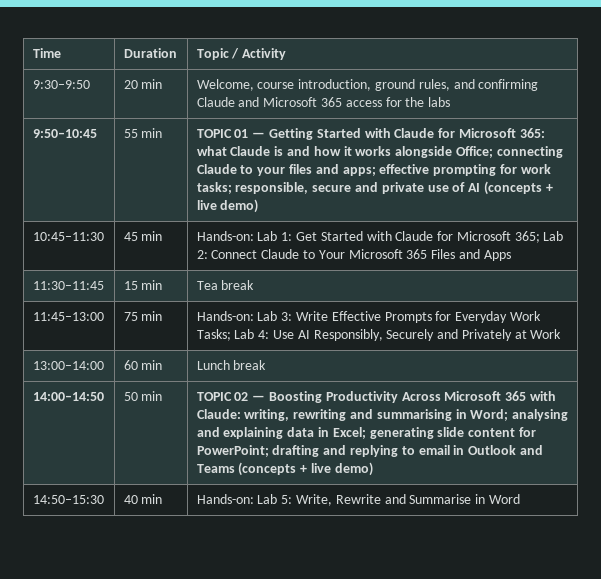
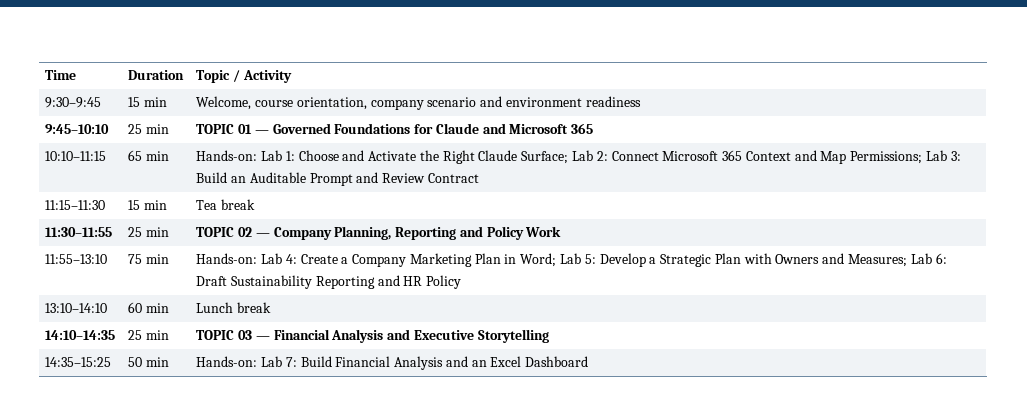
[32,80,90,89] [123,80,138,89] 9:30–9:50 | 20 -> [45,97,102,108] [128,97,141,107] 9:30–9:45 | 15
[298,79,539,91] [196,97,451,107] [32,129,97,138] [123,128,163,138] [196,128,545,140] [196,146,563,158] [196,164,551,176] [196,181,553,195] [196,199,259,213] [32,232,104,241] [123,231,163,241] [196,231,564,243] [196,249,511,261] [32,281,104,290] [123,280,163,290] [196,280,255,290] [32,312,104,321] [123,311,163,321] [196,311,541,323] [196,329,562,341] [32,361,104,370] [123,360,163,370] [196,360,267,370] [32,392,104,401] [123,391,163,401] [196,391,556,403] [196,409,569,421] [196,427,536,439] [196,445,543,457] [196,462,373,476] [32,495,104,504] [123,494,163,504] [196,494,520,506] introduction, ground rules, and confirming Claude and Microsoft 365 access for the labs // 9:50–10:45 | 55 min | TOPIC 01 — Getting Started with Claude for Microsoft 365: what Claude is and how it works alongside Office; connecting Claude to your files and apps; effective prompting for work tasks; responsible, secure and private use of AI (concepts + live demo) // 10:45–11:30 | 45 min | Hands-on: Lab 1: Get Started with Claude for Microsoft 365; Lab 2: Connect Claude to Your Microsoft 365 Files and Apps // 11:30–11:45 | 15 min | Tea break // 11:45–13:00 | 75 min | Hands-on: Lab 3: Write Effective Prompts for Everyday Work Tasks; Lab 4: Use AI Responsibly, Securely and Privately at Work // 13:00–14:00 | 60 min | Lunch break // 14:00–14:50 | 50 min | TOPIC 02 — Boosting Productivity Across Microsoft 365 with Claude: writing, rewriting and summarising in Word; analysing and explaining data in Excel; generating slide content for PowerPoint; drafting and replying to email in Outlook and Teams (concepts + live demo) // 14:50–15:30 | 40 min | Hands-on: Lab 5: Write, Rewrite and Summarise in Word -> [296,96,641,110] [45,124,110,134] [128,124,169,134] [196,123,594,134] [45,151,107,161] [128,150,169,161] [196,150,961,164] [196,172,479,186] [45,200,106,210] [128,200,167,210] [196,199,255,210] [45,227,113,237] [128,227,169,237] [196,226,562,240] [45,254,108,264] [128,254,169,264] [196,253,947,267] [196,275,462,289] [45,303,108,313] [128,302,169,313] [196,302,271,313] [45,330,116,340] [128,330,169,340] [196,329,549,343] [45,357,112,367] [128,357,169,367] [196,356,589,370] orientation, company scenario and environment readiness // 9:45–10:10 | 25 min | TOPIC 01 — Governed Foundations for Claude and Microsoft 365 // 10:10–11:15 | 65 min | Hands-on: Lab 1: Choose and Activate the Right Claude Surface; Lab 2: Connect Microsoft 365 Context and Map Permissions; Lab 3: Build an Auditable Prompt and Review Contract // 11:15–11:30 | 15 min | Tea break // 11:30–11:55 | 25 min | TOPIC 02 — Company Planning, Reporting and Policy Work // 11:55–13:10 | 75 min | Hands-on: Lab 4: Create a Company Marketing Plan in Word; Lab 5: Develop a Strategic Plan with Owners and Measures; Lab 6: Draft Sustainability Reporting and HR Policy // 13:10–14:10 | 60 min | Lunch break // 14:10–14:35 | 25 min | TOPIC 03 — Financial Analysis and Executive Storytelling // 14:35–15:25 | 50 min | Hands-on: Lab 7: Build Financial Analysis and an Excel Dashboard

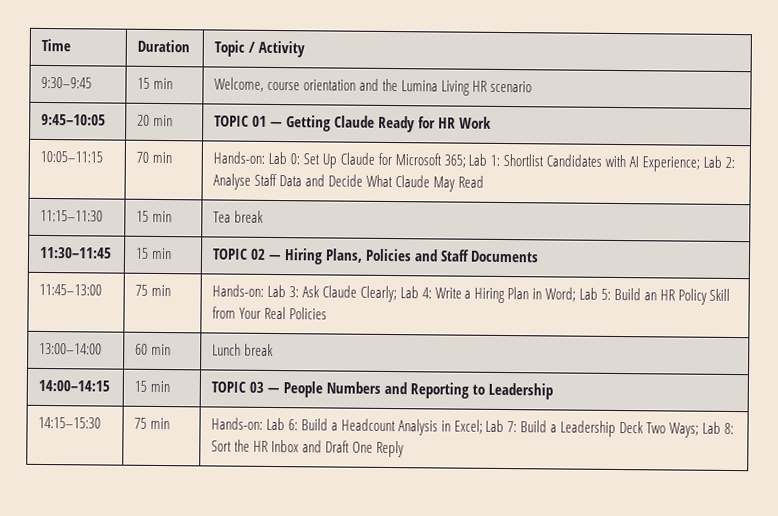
[296,96,641,110] [45,124,110,134] [128,124,169,134] [196,123,594,134] [45,151,107,161] [128,150,169,161] [196,150,961,164] [196,172,479,186] orientation, company scenario and environment readiness // 9:45–10:10 | 25 min | TOPIC 01 — Governed Foundations for Claude and Microsoft 365 // 10:10–11:15 | 65 min | Hands-on: Lab 1: Choose and Activate the Right Claude Surface; Lab 2: Connect Microsoft 365 Context and Map Permissions; Lab 3: Build an Auditable Prompt and Review Contract -> [303,78,532,96] [41,113,107,126] [137,114,174,127] [214,115,492,133] [40,150,104,163] [136,151,173,164] [213,151,735,172] [213,173,484,192] orientation and the Lumina Living HR scenario // 9:45–10:05 | 20 min | TOPIC 01 — Getting Claude Ready for HR Work // 10:05–11:15 | 70 min | Hands-on: Lab 0: Set Up Claude for Microsoft 365; Lab 1: Shortlist Candidates with AI Experience; Lab 2: Analyse Staff Data and Decide What Claude May Read
[45,227,113,237] [128,227,143,237] 11:30–11:55 | 25 -> [39,246,113,259] [135,247,150,259] 11:30–11:45 | 15
[273,226,562,240] [45,254,108,264] [128,254,169,264] [196,253,472,267] Company Planning, Reporting and Policy Work // 11:55–13:10 | 75 min | Hands-on: Lab 4: Create a Company Marketing -> [283,248,539,265] [39,283,103,296] [135,284,172,297] [212,284,506,304] Hiring Plans, Policies and Staff Documents // 11:45–13:00 | 75 min | Hands-on: Lab 3: Ask Claude Clearly; Lab 4: Write a Hiring
[599,253,947,267] [196,275,462,289] [45,303,108,313] Develop a Strategic Plan with Owners and Measures; Lab 6: Draft Sustainability Reporting and HR Policy // 13:10–14:10 -> [613,287,731,305] [212,306,327,320] [39,342,103,355] Build an HR Policy Skill from Your Real Policies // 13:00–14:00
[45,330,116,340] [128,330,143,340] 14:10–14:35 | 25 -> [38,379,111,392] [134,380,148,392] 14:00–14:15 | 15
[273,329,549,343] [45,357,112,367] [128,357,169,367] [196,356,589,370] Financial Analysis and Executive Storytelling // 14:35–15:25 | 50 min | Hands-on: Lab 7: Build Financial Analysis and an Excel Dashboard -> [282,381,553,400] [38,416,102,429] [134,417,171,430] [211,417,734,438] [211,439,404,458] People Numbers and Reporting to Leadership // 14:15–15:30 | 75 min | Hands-on: Lab 6: Build a Headcount Analysis in Excel; Lab 7: Build a Leadership Deck Two Ways; Lab 8: Sort the HR Inbox and Draft One Reply

